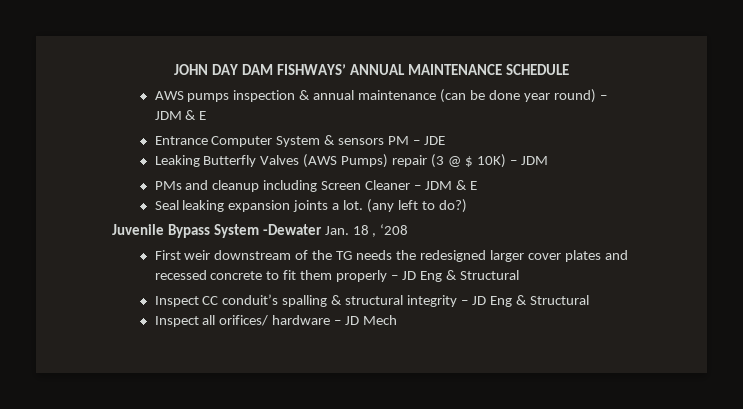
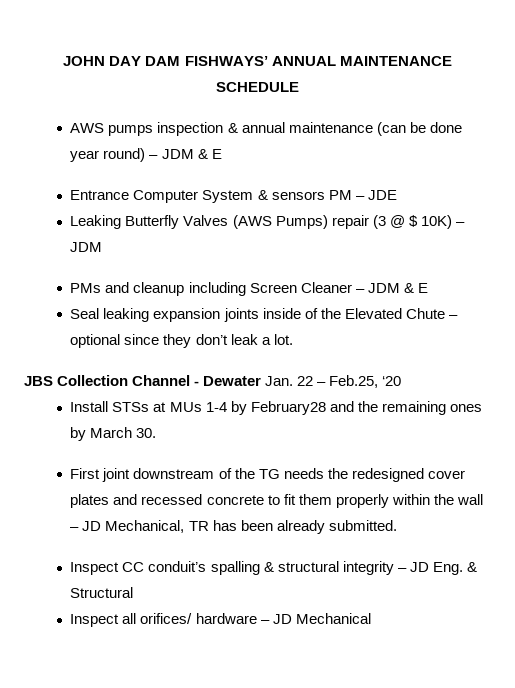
[332,199,467,213] [112,224,409,238] a lot. (any left to do?) // Juvenile Bypass System -Dewater Jan. 18 , ‘208 -> [262,308,458,319] [70,334,293,348] [24,375,402,388] [70,401,482,415] [70,427,157,441] inside of the Elevated Chute – optional since they don’t leak a lot. // JBS Collection Channel - Dewater Jan. 22 – Feb.25, ‘20 // Install STSs at MUs 1-4 by February28 and the remaining ones by March 30.
[184,250,211,260] weir -> [102,468,131,482] joint
[489,250,524,262] larger -> (424, 475) none
[391,270,519,282] – JD Eng & Structural -> [391,494,483,505] [70,520,397,534] within the wall – JD Mechanical, TR has been already submitted.
[489,296,512,307] Eng -> [432,562,463,575] Eng.
[363,315,398,325] Mech -> [295,613,371,624] Mechanical

